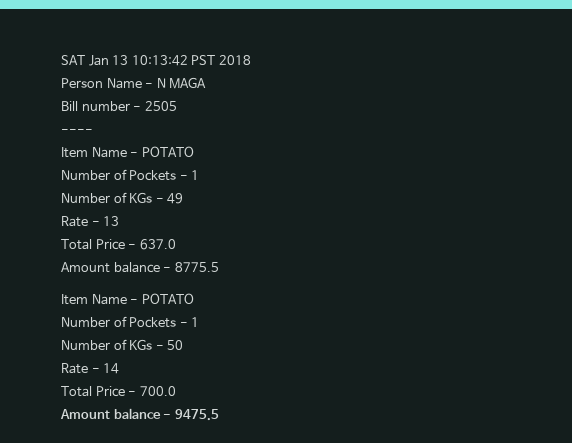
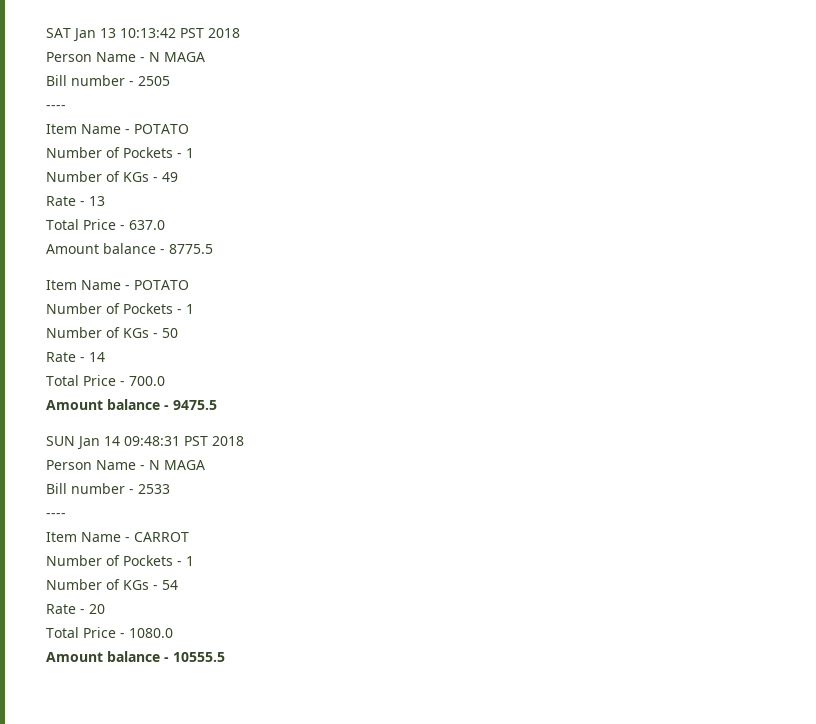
(219, 415) none -> [46,436,244,450] [46,460,205,470] [46,483,170,494] [46,513,66,518] [46,532,189,542] [46,555,194,566] [46,579,178,590] [46,604,105,614] [46,627,173,638] [46,651,225,662] // SUN Jan 14 09:48:31 PST 2018 // Person Name - N MAGA // Bill number - 2533 // ---- // Item Name - CARROT // Number of Pockets - 1 // Number of KGs - 54 // Rate - 20 // Total Price - 1080.0 // Amount balance - 10555.5

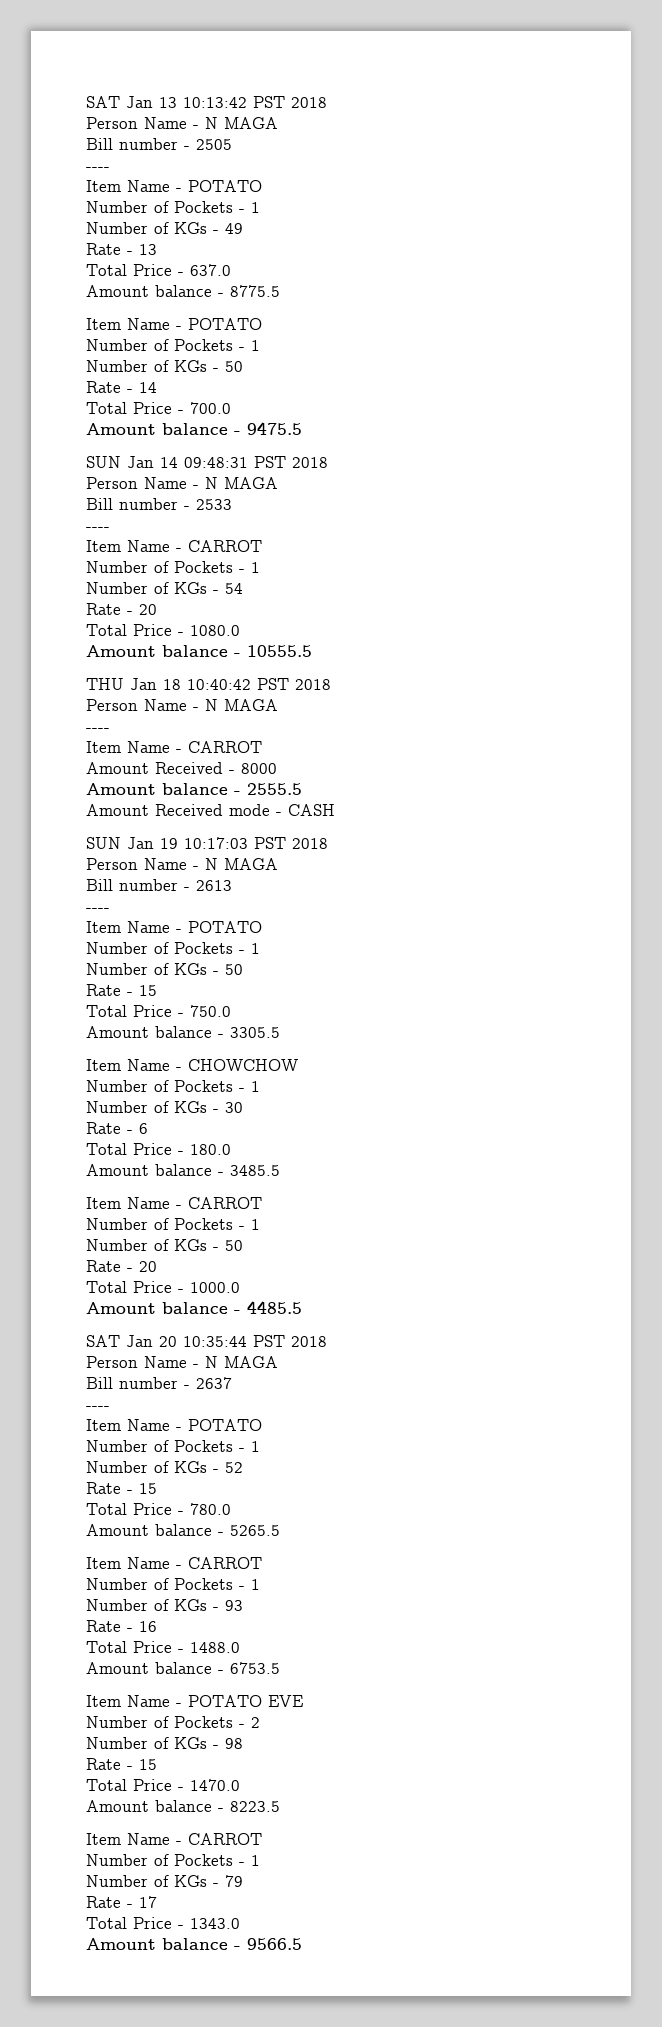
(225, 657) none -> [86,678,331,690] [86,699,278,711] [86,728,110,732] [86,741,262,753] [86,762,277,774] [86,783,302,795] [86,804,335,816] [86,837,328,849] [86,858,278,870] [86,879,232,891] [86,908,110,912] [86,921,262,933] [86,942,260,954] [86,963,243,975] [86,984,157,996] [86,1005,231,1017] [86,1026,280,1038] [86,1059,298,1071] [86,1080,260,1092] [86,1101,243,1113] [86,1122,148,1134] [86,1143,231,1155] [86,1164,280,1176] [86,1197,262,1209] [86,1218,260,1230] [86,1239,243,1251] [86,1260,157,1272] [86,1281,240,1293] [86,1301,302,1314] [86,1335,327,1347] [86,1356,278,1368] [86,1377,232,1389] [86,1406,110,1410] [86,1419,262,1431] [86,1440,260,1452] [86,1461,243,1473] [86,1482,157,1494] [86,1503,231,1515] [86,1524,280,1536] [86,1557,262,1569] [86,1578,260,1590] [86,1599,243,1611] [86,1620,157,1632] [86,1641,240,1653] [86,1662,280,1674] [86,1695,303,1707] [86,1716,260,1728] [86,1737,243,1749] [86,1758,157,1770] [86,1779,240,1791] [86,1800,280,1812] [86,1833,262,1845] [86,1854,260,1866] [86,1875,243,1887] [86,1896,157,1908] [86,1917,240,1929] [86,1938,302,1950] // THU Jan 18 10:40:42 PST 2018 // Person Name - N MAGA // ---- // Item Name - CARROT // Amount Received - 8000 // Amount balance - 2555.5 // Amount Received mode - CASH // SUN Jan 19 10:17:03 PST 2018 // Person Name - N MAGA // Bill number - 2613 // ---- // Item Name - POTATO // Number of Pockets - 1 // Number of KGs - 50 // Rate - 15 // Total Price - 750.0 // Amount balance - 3305.5 // Item Name - CHOWCHOW // Number of Pockets - 1 // Number of KGs - 30 // Rate - 6 // Total Price - 180.0 // Amount balance - 3485.5 // Item Name - CARROT // Number of Pockets - 1 // Number of KGs - 50 // Rate - 20 // Total Price - 1000.0 // Amount balance - 4485.5 // SAT Jan 20 10:35:44 PST 2018 // Person Name - N MAGA // Bill number - 2637 // ---- // Item Name - POTATO // Number of Pockets - 1 // Number of KGs - 52 // Rate - 15 // Total Price - 780.0 // Amount balance - 5265.5 // Item Name - CARROT // Number of Pockets - 1 // Number of KGs - 93 // Rate - 16 // Total Price - 1488.0 // Amount balance - 6753.5 // Item Name - POTATO EVE // Number of Pockets - 2 // Number of KGs - 98 // Rate - 15 // Total Price - 1470.0 // Amount balance - 8223.5 // Item Name - CARROT // Number of Pockets - 1 // Number of KGs - 79 // Rate - 17 // Total Price - 1343.0 // Amount balance - 9566.5

